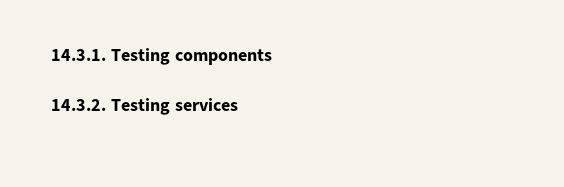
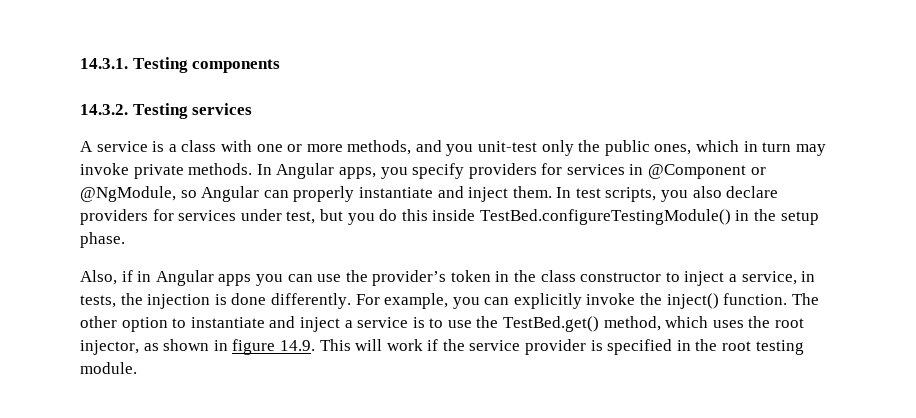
(238, 104) none -> [80,140,826,156] [80,163,766,179] [80,186,779,202] [80,209,819,225] [80,232,125,248] [80,270,816,286] [80,293,819,309] [80,316,805,332] [80,339,804,355] [80,362,137,374] // A service is a class with one or more methods, and you unit-test only the public ones, which in turn may invoke private methods. In Angular apps, you specify providers for services in @Component or @NgModule, so Angular can properly instantiate and inject them. In test scripts, you also declare providers for services under test, but you do this inside TestBed.configureTestingModule() in the setup phase. // Also, if in Angular apps you can use the provider’s token in the class constructor to inject a service, in tests, the injection is done differently. For example, you can explicitly invoke the inject() function. The other option to instantiate and inject a service is to use the TestBed.get() method, which uses the root injector, as shown in figure 14.9. This will work if the service provider is specified in the root testing module.

